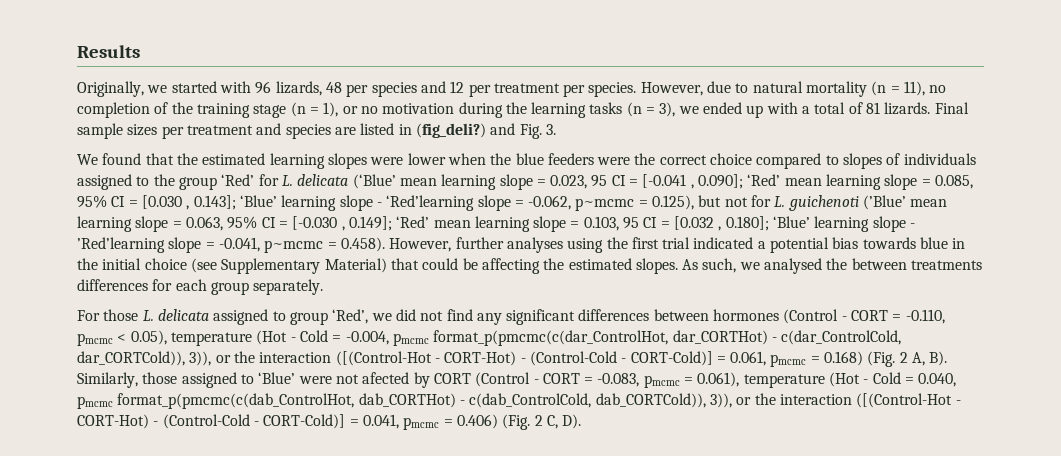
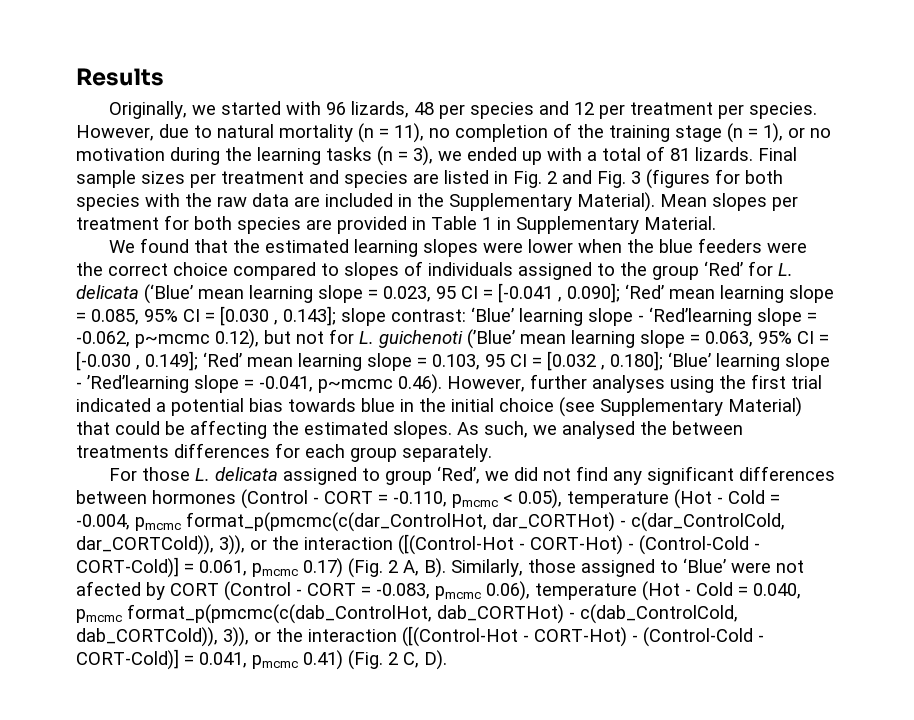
[415,123,556,139] (fig_deli?) and Fig. 3. -> [513,169,783,189] [76,192,798,212] [76,215,716,234] Fig. 2 and Fig. 3 (figures for both species with the raw data are included in the Supplementary Material). Mean slopes per treatment for both species are provided in Table 1 in Supplementary Material.
(236, 202) none -> [341,308,466,326] slope contrast:
[638,195,695,210] = 0.125), -> [215,329,259,349] 0.12),
[327,237,385,252] = 0.458). -> [398,374,442,394] 0.46).
[810,351,864,366] = 0.168) -> [303,558,343,578] 0.17)
[684,372,740,387] = 0.061), -> [486,581,530,601] 0.06),
[443,414,498,429] = 0.406) -> [303,650,343,670] 0.41)

